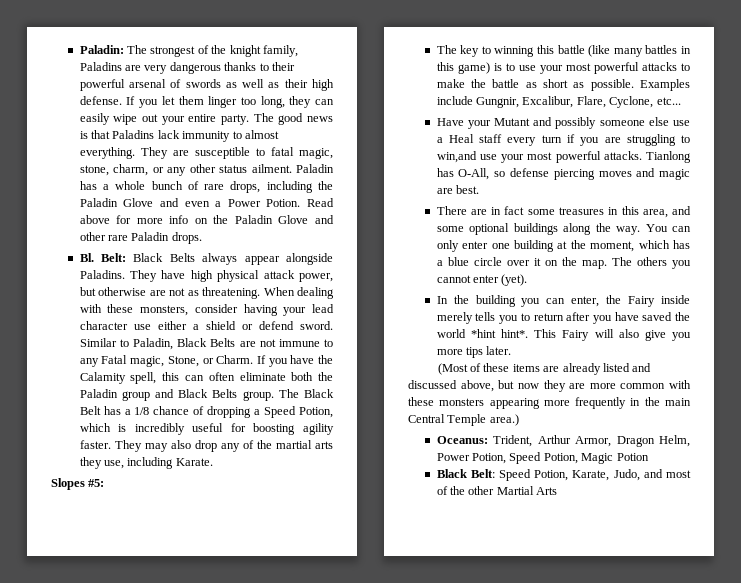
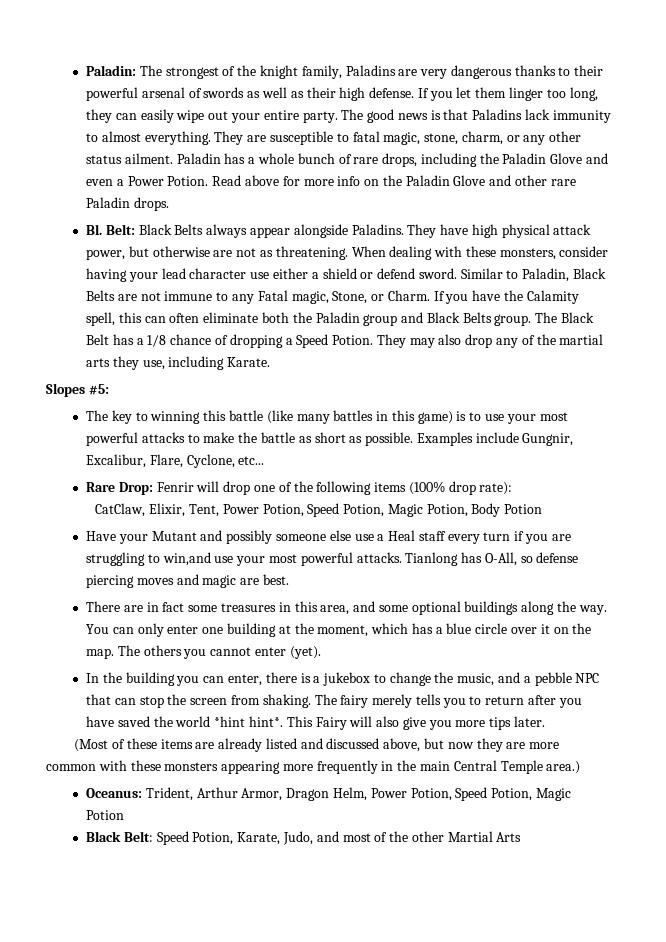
[299,407,333,418] [79,423,334,435] [79,440,111,449] Potion, which is incredibly useful for boosting agility faster. -> [332,335,374,345] Potion.
(681, 101) none -> [86,481,513,495] [95,503,543,517] // Rare Drop: Fenrir will drop one of the following items (100% drop rate): // CatClaw, Elixir, Tent, Power Potion, Speed Potion, Magic Potion, Body Potion
[606,295,690,307] the Fairy inside -> [265,672,600,686] [86,694,369,708] there is a jukebox to change the music, and a pebble NPC that can stop the screen from shaking. The fairy

